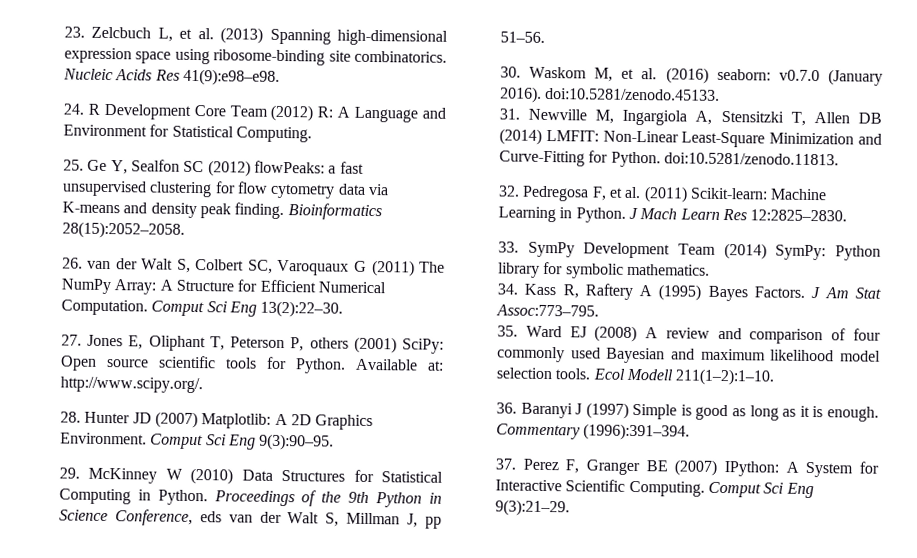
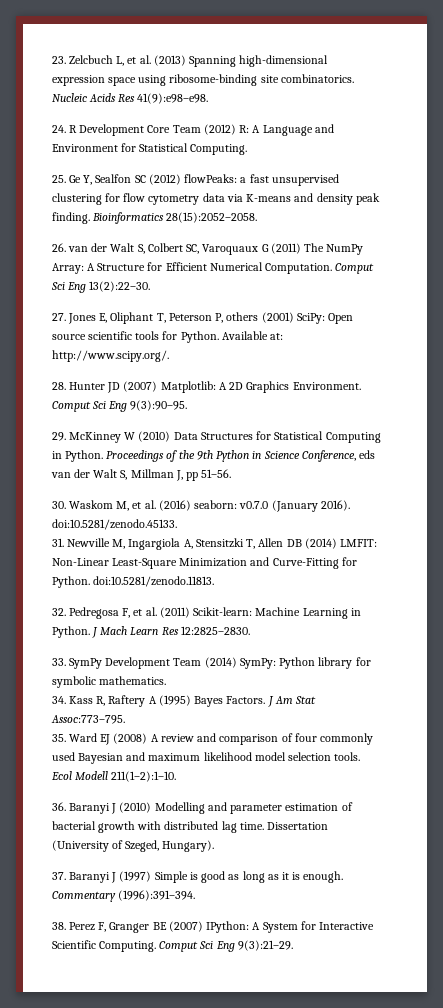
(583, 409) none -> [119,802,353,814] [51,821,329,833] [51,840,215,852] [51,872,117,883] (2010) Modelling and parameter estimation of bacterial growth with distributed lag time. Dissertation (University of Szeged, Hungary). // 37. Baranyi J
[494,458,516,470] 37. -> [51,922,66,930] 38.

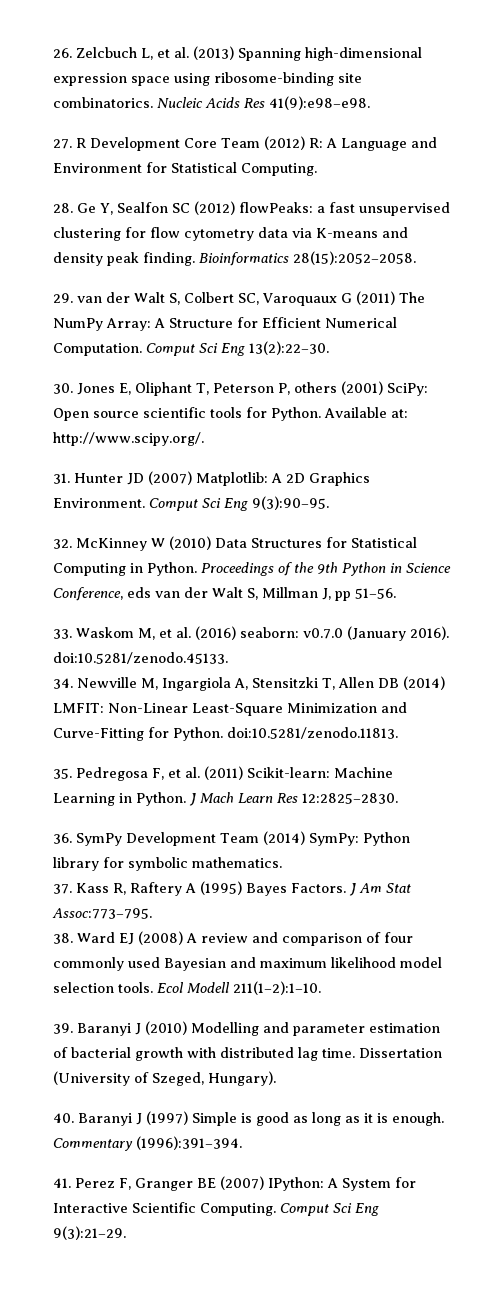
[51,56,66,64] 23. -> [52,48,72,58] 26.
[51,125,66,133] 24. -> [52,139,72,149] 27.
[51,175,66,183] 25. -> [52,203,73,213] 28.
[51,243,66,252] 26. -> [52,293,73,303] 29.
[51,313,66,321] 27. -> [52,383,73,394] 30.
[51,382,66,390] 28. -> [52,473,70,484] 31.
[51,432,66,441] 29. -> [52,539,72,549] 32.
[51,501,66,509] 30. -> [52,629,72,639] 33.
[51,538,64,547] 31. -> [52,678,73,689] 34.
[51,608,66,616] 32. -> [52,768,72,779] 35.
[51,658,66,666] 33. -> [52,833,72,844] 36.
[51,696,66,704] 34. -> [52,884,72,894] 37.
[51,734,66,742] 35. -> [52,933,73,944] 38.
[51,802,66,811] 36. -> [52,1023,73,1034] 39.
[51,872,66,880] 37. -> [52,1113,74,1123] 40.
[51,922,66,930] 38. -> [52,1178,71,1188] 41.

